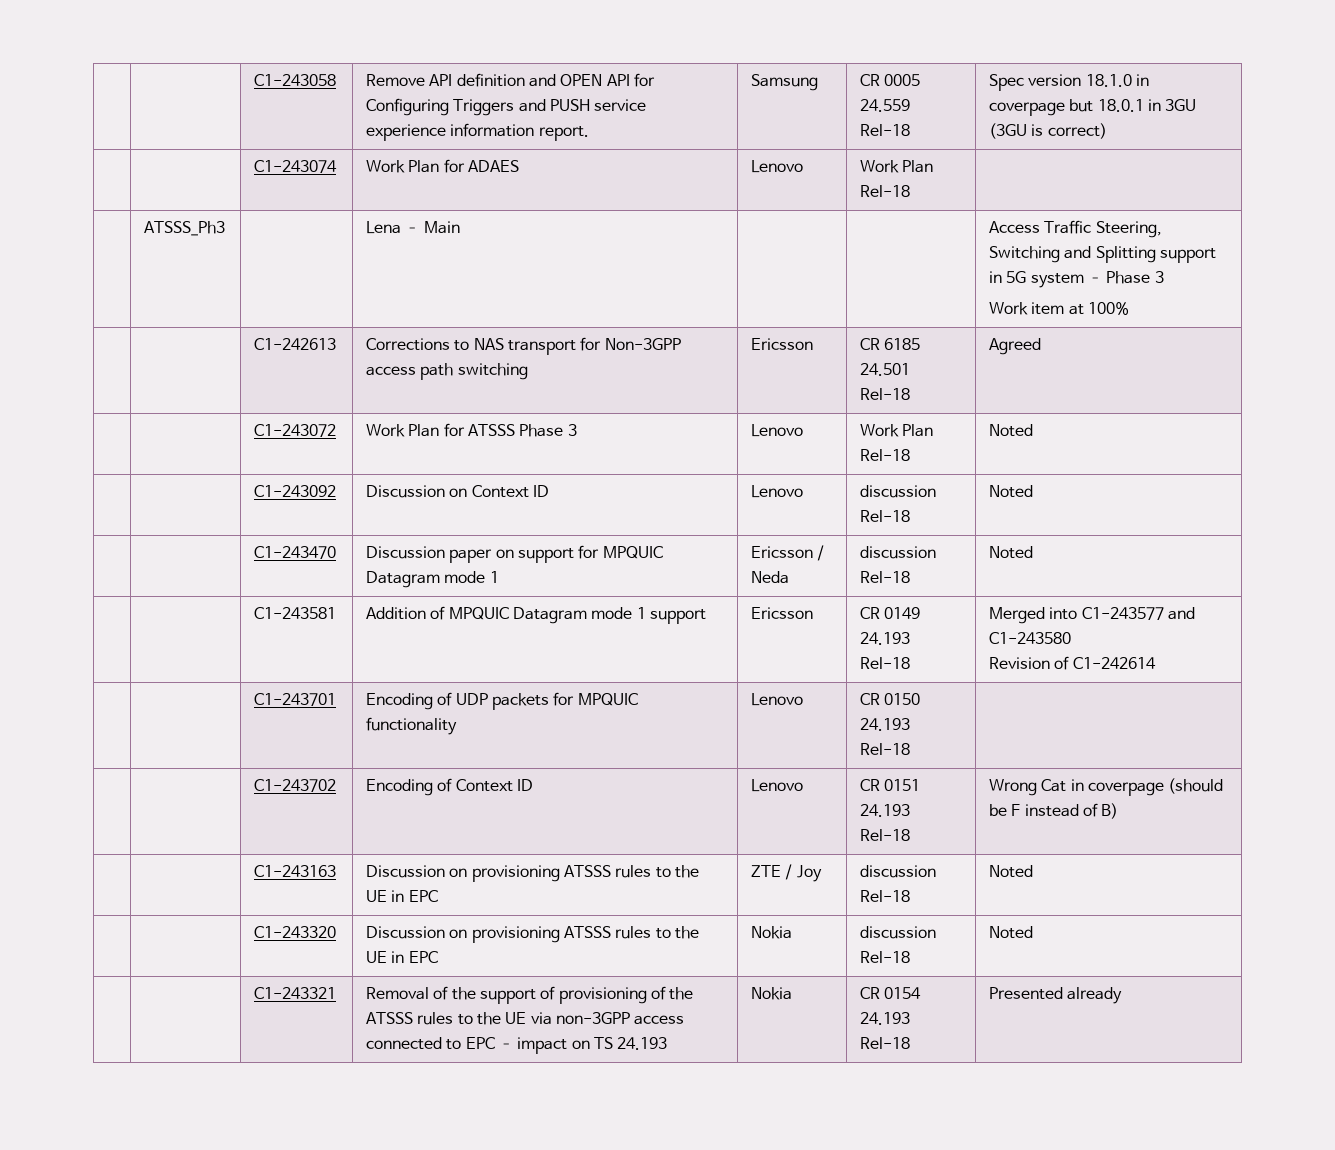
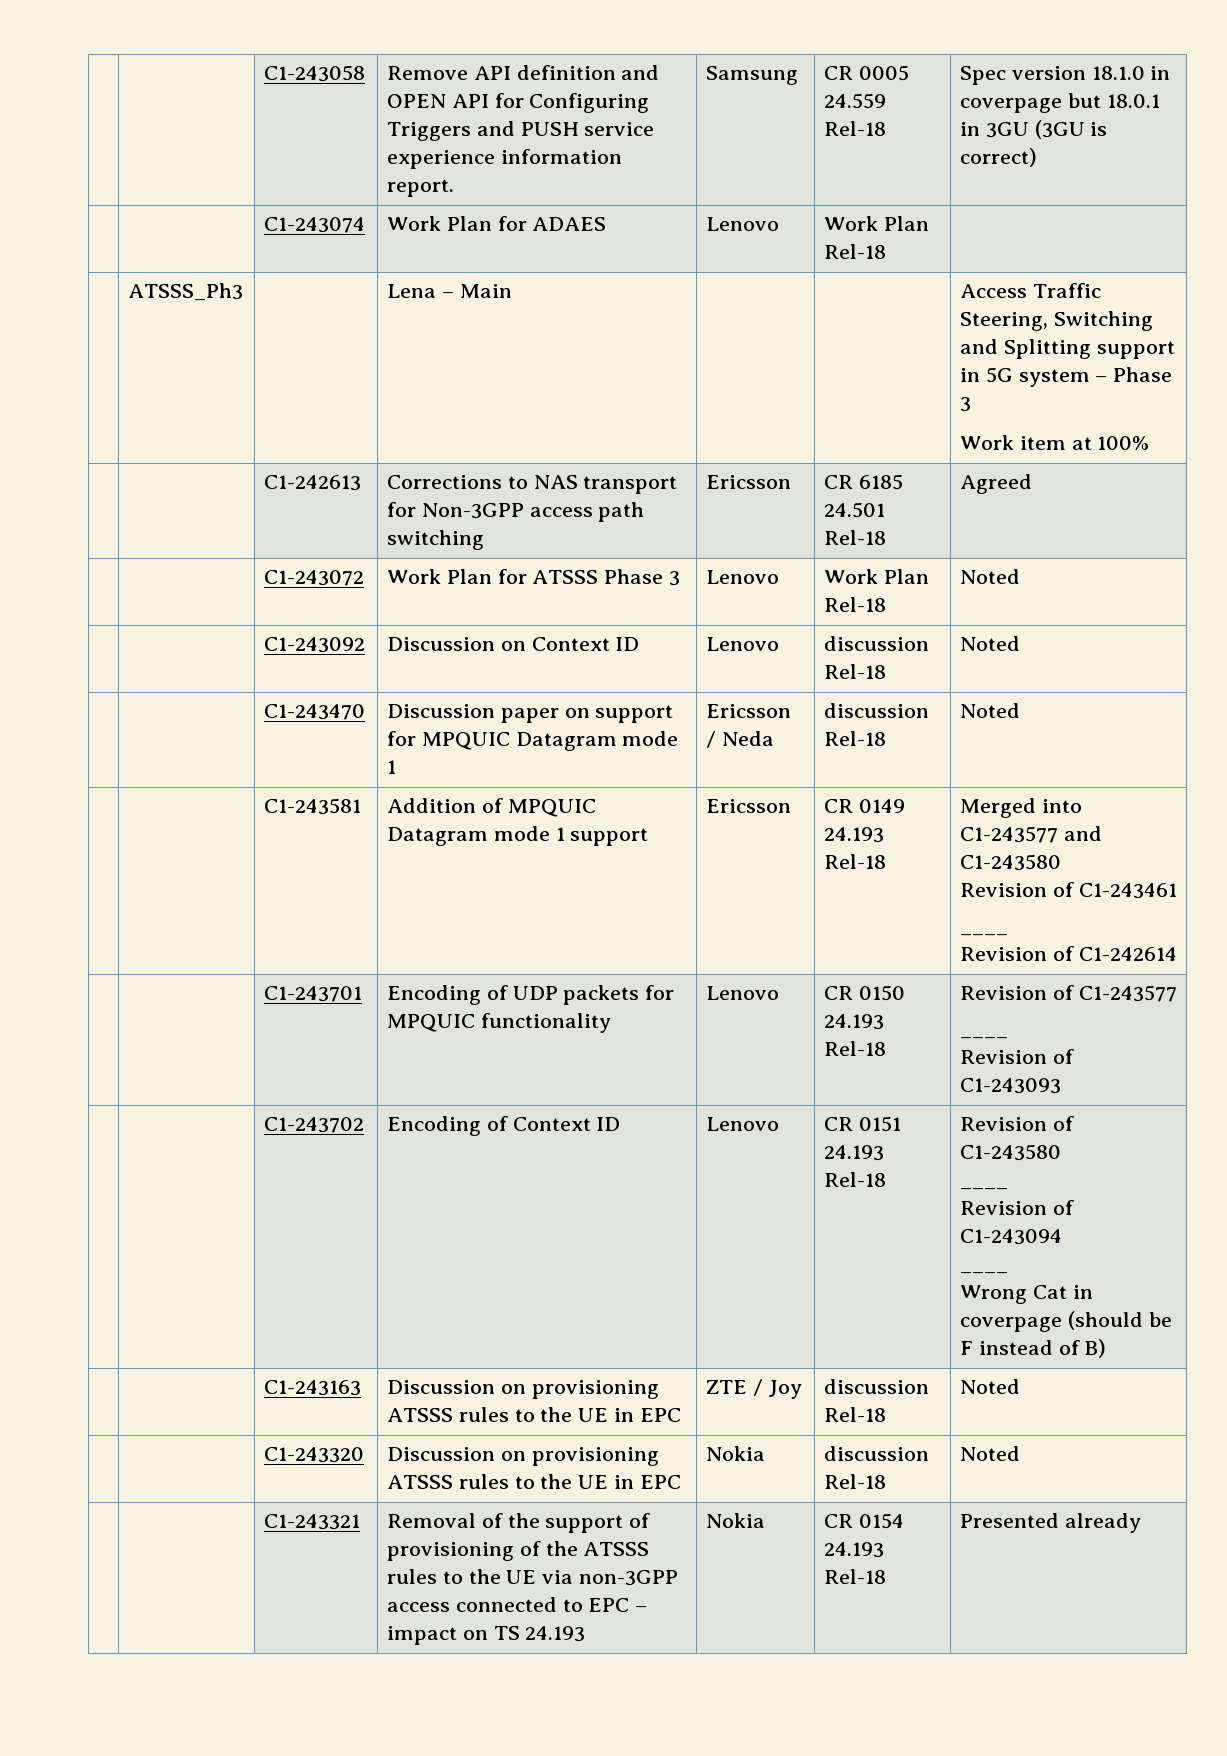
(1072, 638) none -> [960,882,1177,899] [960,933,1009,936] // Revision of C1-243461 // ____
(911, 749) none -> [960,985,1177,1002] [960,1036,1009,1039] [960,1049,1074,1064] [960,1078,1062,1094] Revision of C1-243577 // ____ // Revision of C1-243093
(911, 835) none -> [960,1116,1074,1131] [960,1144,1062,1161] [960,1187,1009,1190] [960,1200,1074,1215] [960,1229,1063,1245] [960,1271,1009,1274] Revision of C1-243580 // ____ // Revision of C1-243094 // ____ //

